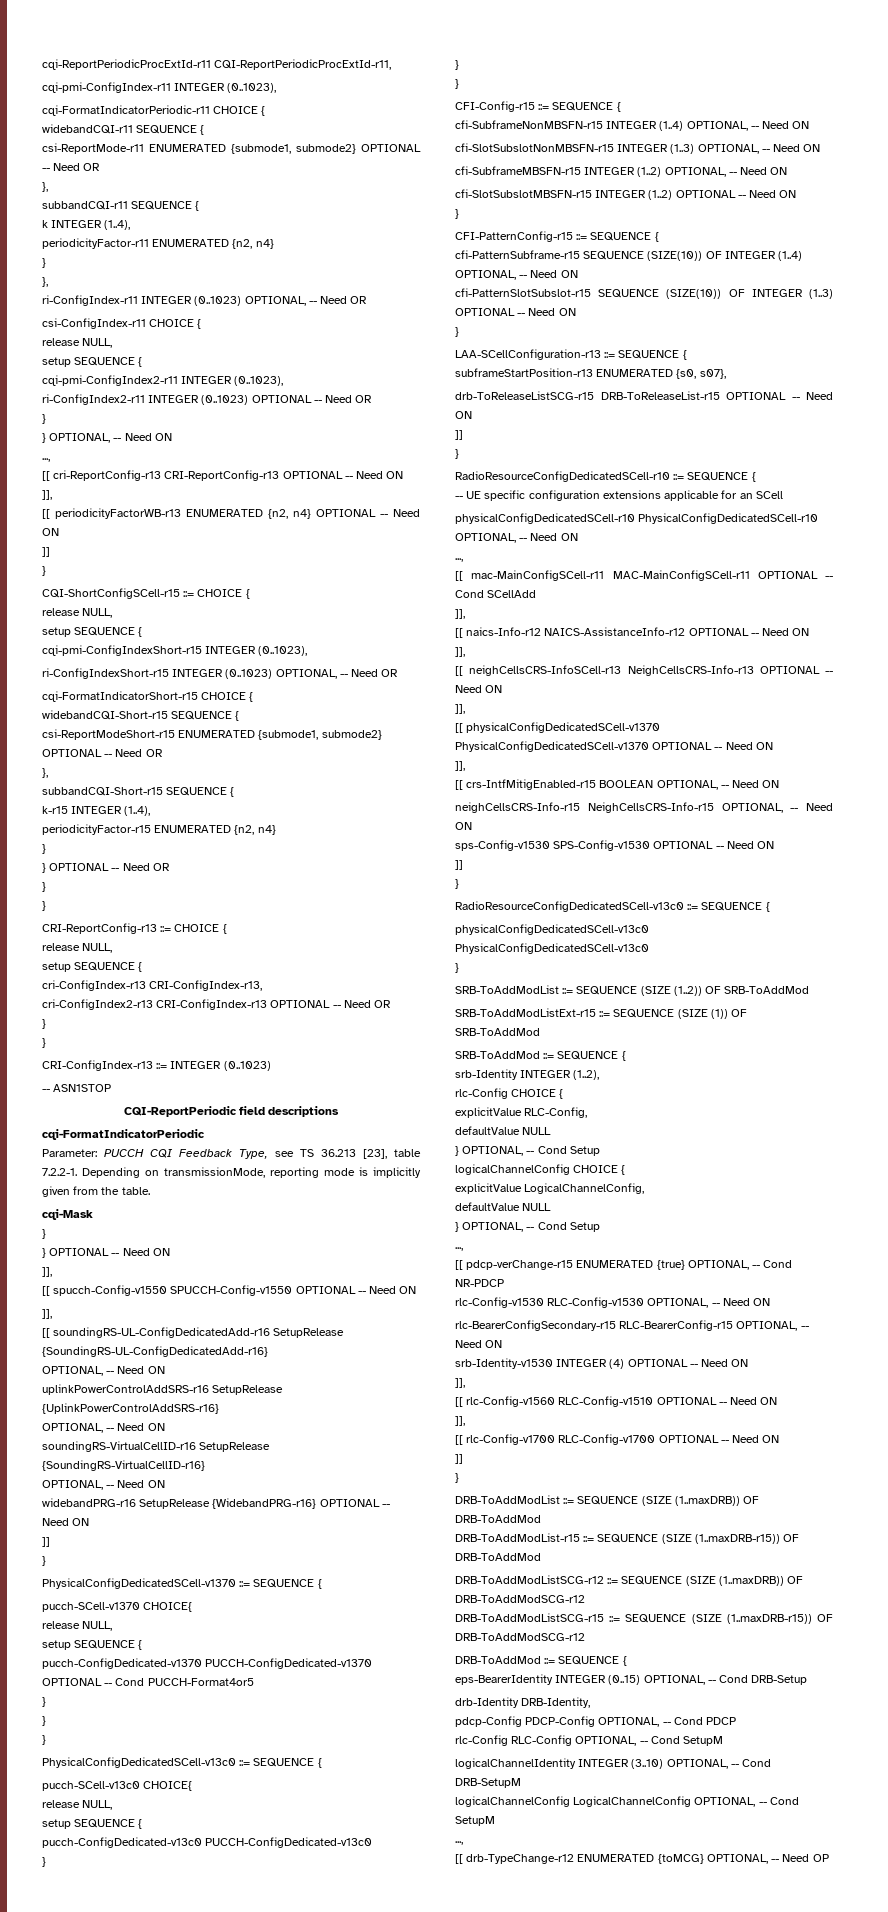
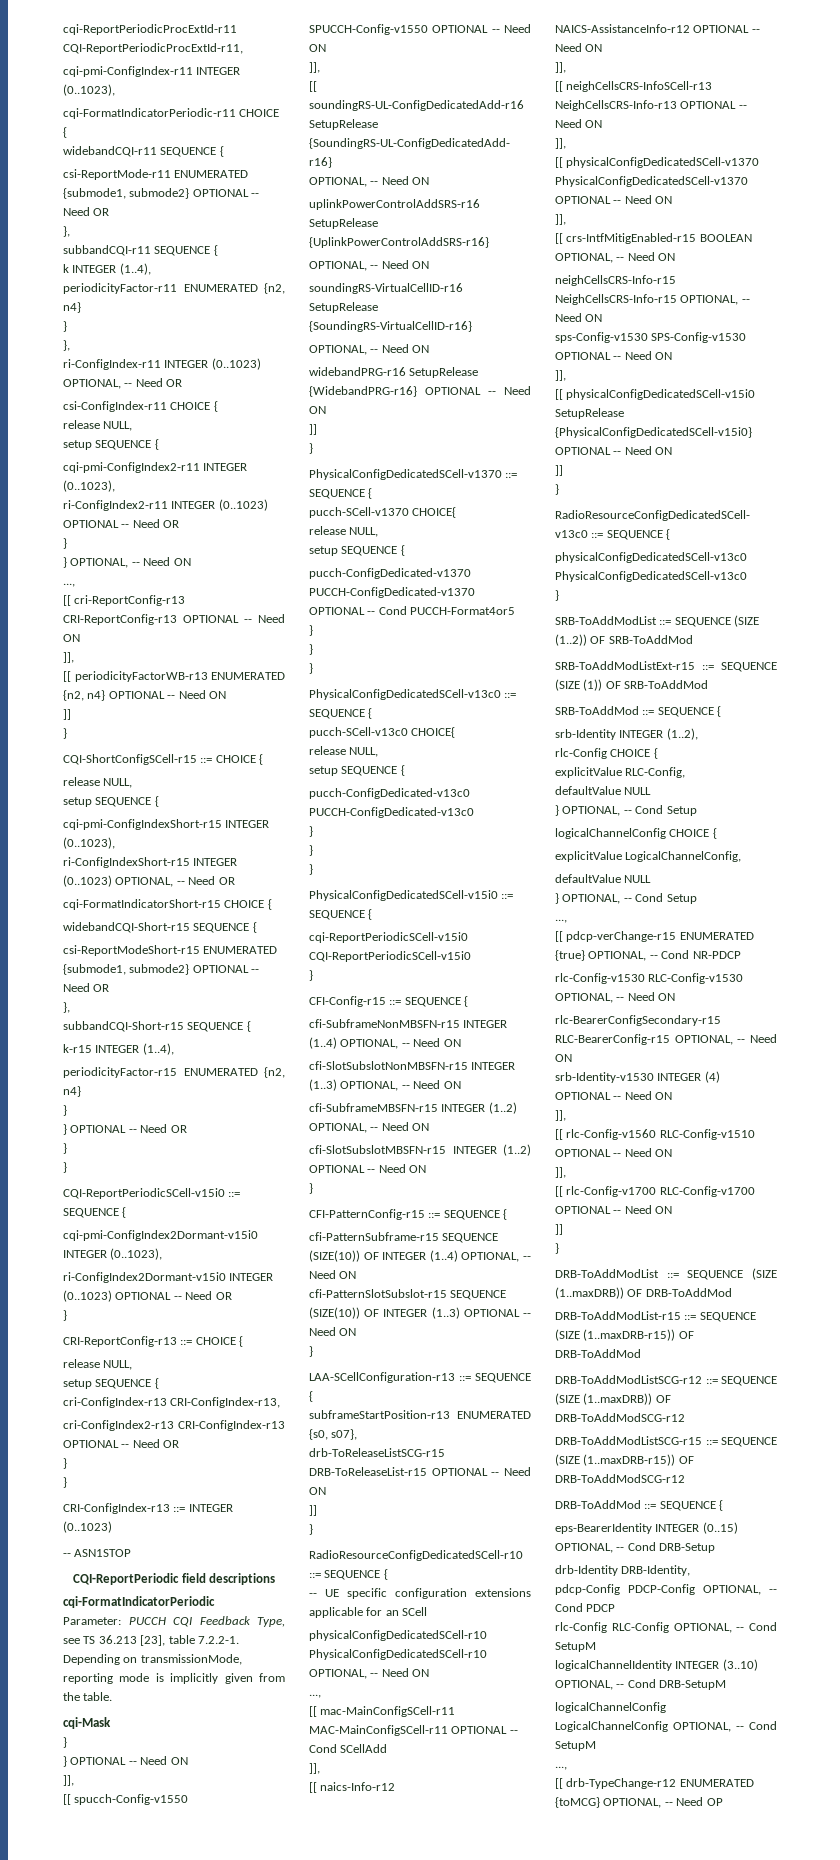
(46, 906) none -> [63,1188,241,1199] [63,1207,127,1218] [63,1230,258,1241] [63,1248,163,1260] [63,1272,274,1283] [63,1290,232,1302] [63,1310,67,1321] // CQI-ReportPeriodicSCell-v15i0 ::= SEQUENCE { // cqi-pmi-ConfigIndex2Dormant-v15i0 INTEGER (0..1023), // ri-ConfigIndex2Dormant-v15i0 INTEGER (0..1023) OPTIONAL -- Need OR // }
(459, 84) none -> [309,890,514,901] [309,909,373,920] [309,932,468,943] [309,951,471,962] [309,970,313,981] // PhysicalConfigDedicatedSCell-v15i0 ::= SEQUENCE { // cqi-ReportPeriodicSCell-v15i0 CQI-ReportPeriodicSCell-v15i0 // }
(775, 845) none -> [555,370,566,381] [555,389,756,400] [555,408,624,419] [555,427,752,438] [555,446,673,455] // ]], // [[ physicalConfigDedicatedSCell-v15i0 SetupRelease {PhysicalConfigDedicatedSCell-v15i0} OPTIONAL -- Need ON

